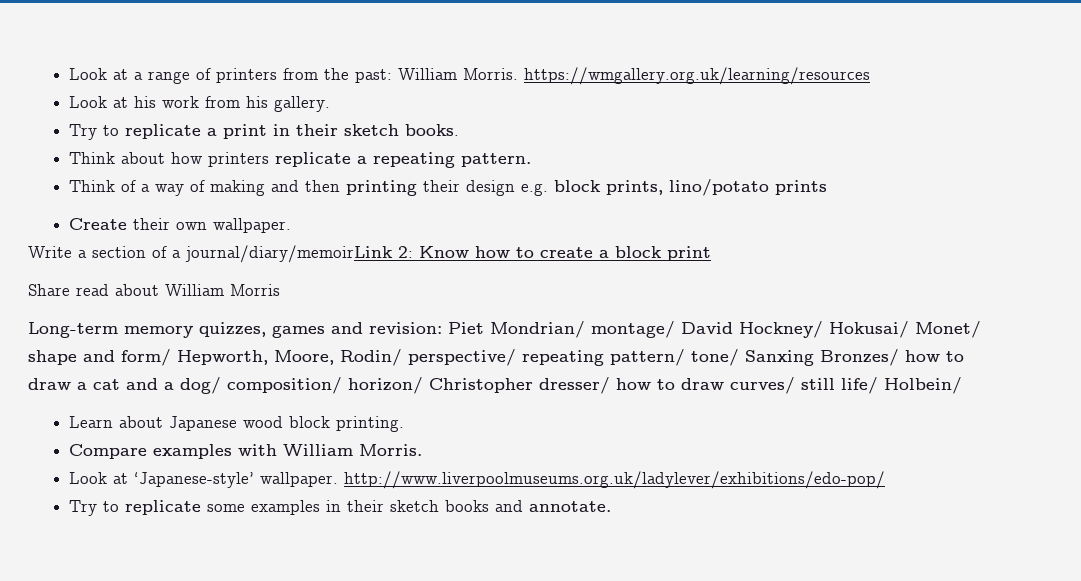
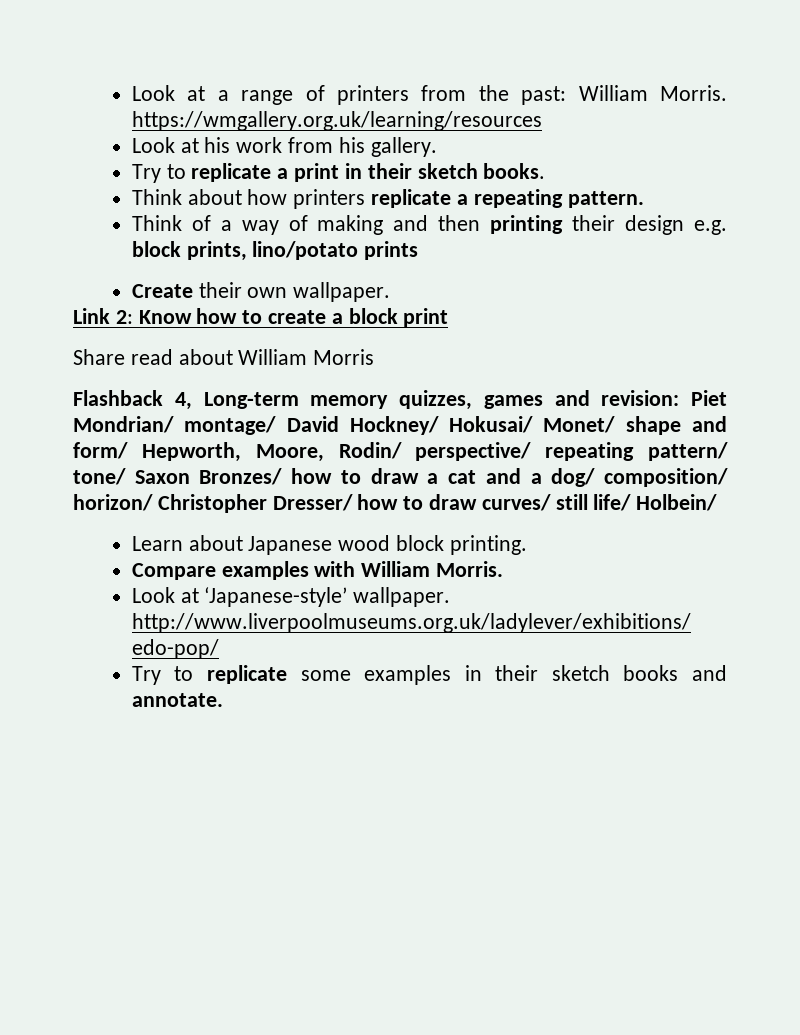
[28,245,393,263] Write a section of a journal/diary/memoirLink -> [73,308,110,324] Link
(280, 290) none -> [73,390,192,410] Flashback 4,
[745,350,814,366] Sanxing -> [134,470,190,484] Saxon
[539,377,610,394] dresser/ -> [272,494,353,511] Dresser/

